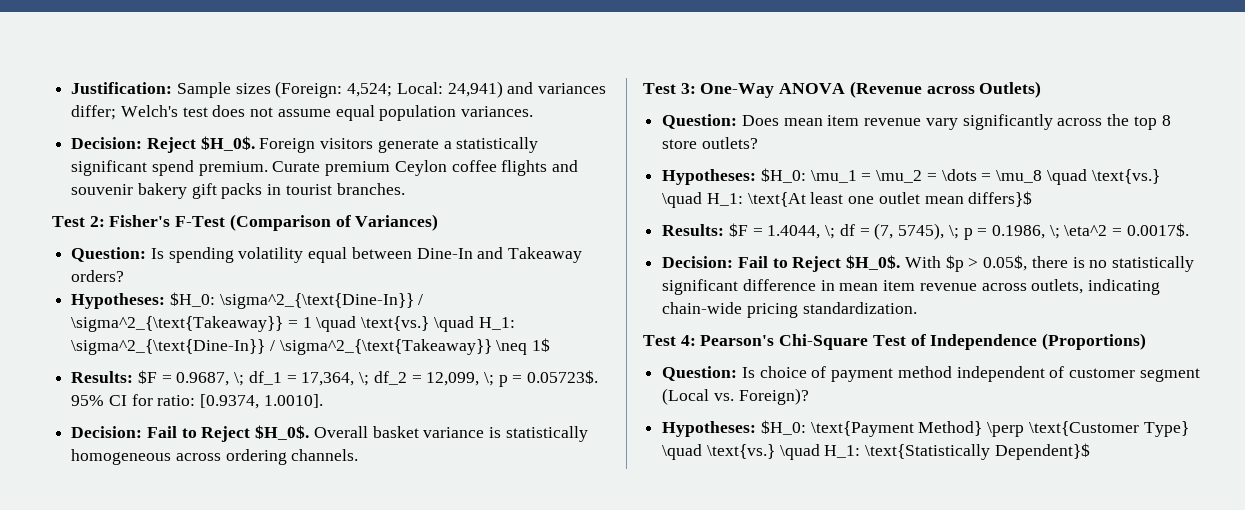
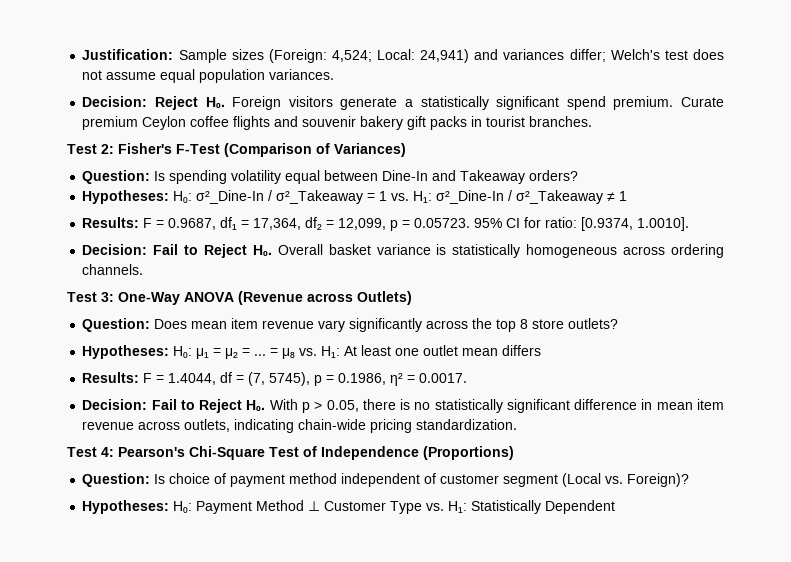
[200,136,255,151] $H_0$. -> [205,97,225,108] H₀.
[169,292,424,309] [71,316,515,332] [71,338,551,355] [71,370,157,384] $H_0: \sigma^2_{\text{Dine-In}} / \sigma^2_{\text{Takeaway}} = 1 \quad \text{vs.} \quad H_1: \sigma^2_{\text{Dine-In}} / \sigma^2_{\text{Takeaway}} \neq 1$ // Results: $F -> [173,190,628,204] [82,217,153,228] H₀: σ²_Dine-In / σ²_Takeaway = 1 vs. H₁: σ²_Dine-In / σ²_Takeaway ≠ 1 // Results: F
[234,371,407,386] \; df_1 = 17,364, \; df_2 -> [220,217,323,230] df₁ = 17,364, df₂
[483,370,599,387] \; p = 0.05723$. -> [390,218,471,231] p = 0.05723.
[255,425,310,440] $H_0$. -> [252,245,272,256] H₀.
[760,168,1160,185] [662,192,806,208] $H_0: \mu_1 = \mu_2 = \dots = \mu_8 \quad \text{vs.} \quad H_1: \text{At -> [173,346,358,359] H₀: μ₁ = μ₂ = ... = μ₈ vs. H₁: At
[968,191,1033,207] [662,223,748,237] differs}$ // Results: $F -> [502,345,542,356] [82,372,153,383] differs // Results: F
[825,225,836,239] \; -> (217, 379) none
[948,225,959,239] \; -> (311, 379) none
[1049,223,1189,239] [662,255,1028,272] \; \eta^2 = 0.0017$. // Decision: Fail to Reject $H_0$. With $p > 0.05$, -> [390,373,468,386] [82,399,359,413] η² = 0.0017. // Decision: Fail to Reject H₀. With p > 0.05,
[760,420,1189,437] [662,443,1090,460] $H_0: \text{Payment Method} \perp \text{Customer Type} \quad \text{vs.} \quad H_1: \text{Statistically Dependent}$ -> [173,500,616,514] H₀: Payment Method ⊥ Customer Type vs. H₁: Statistically Dependent

